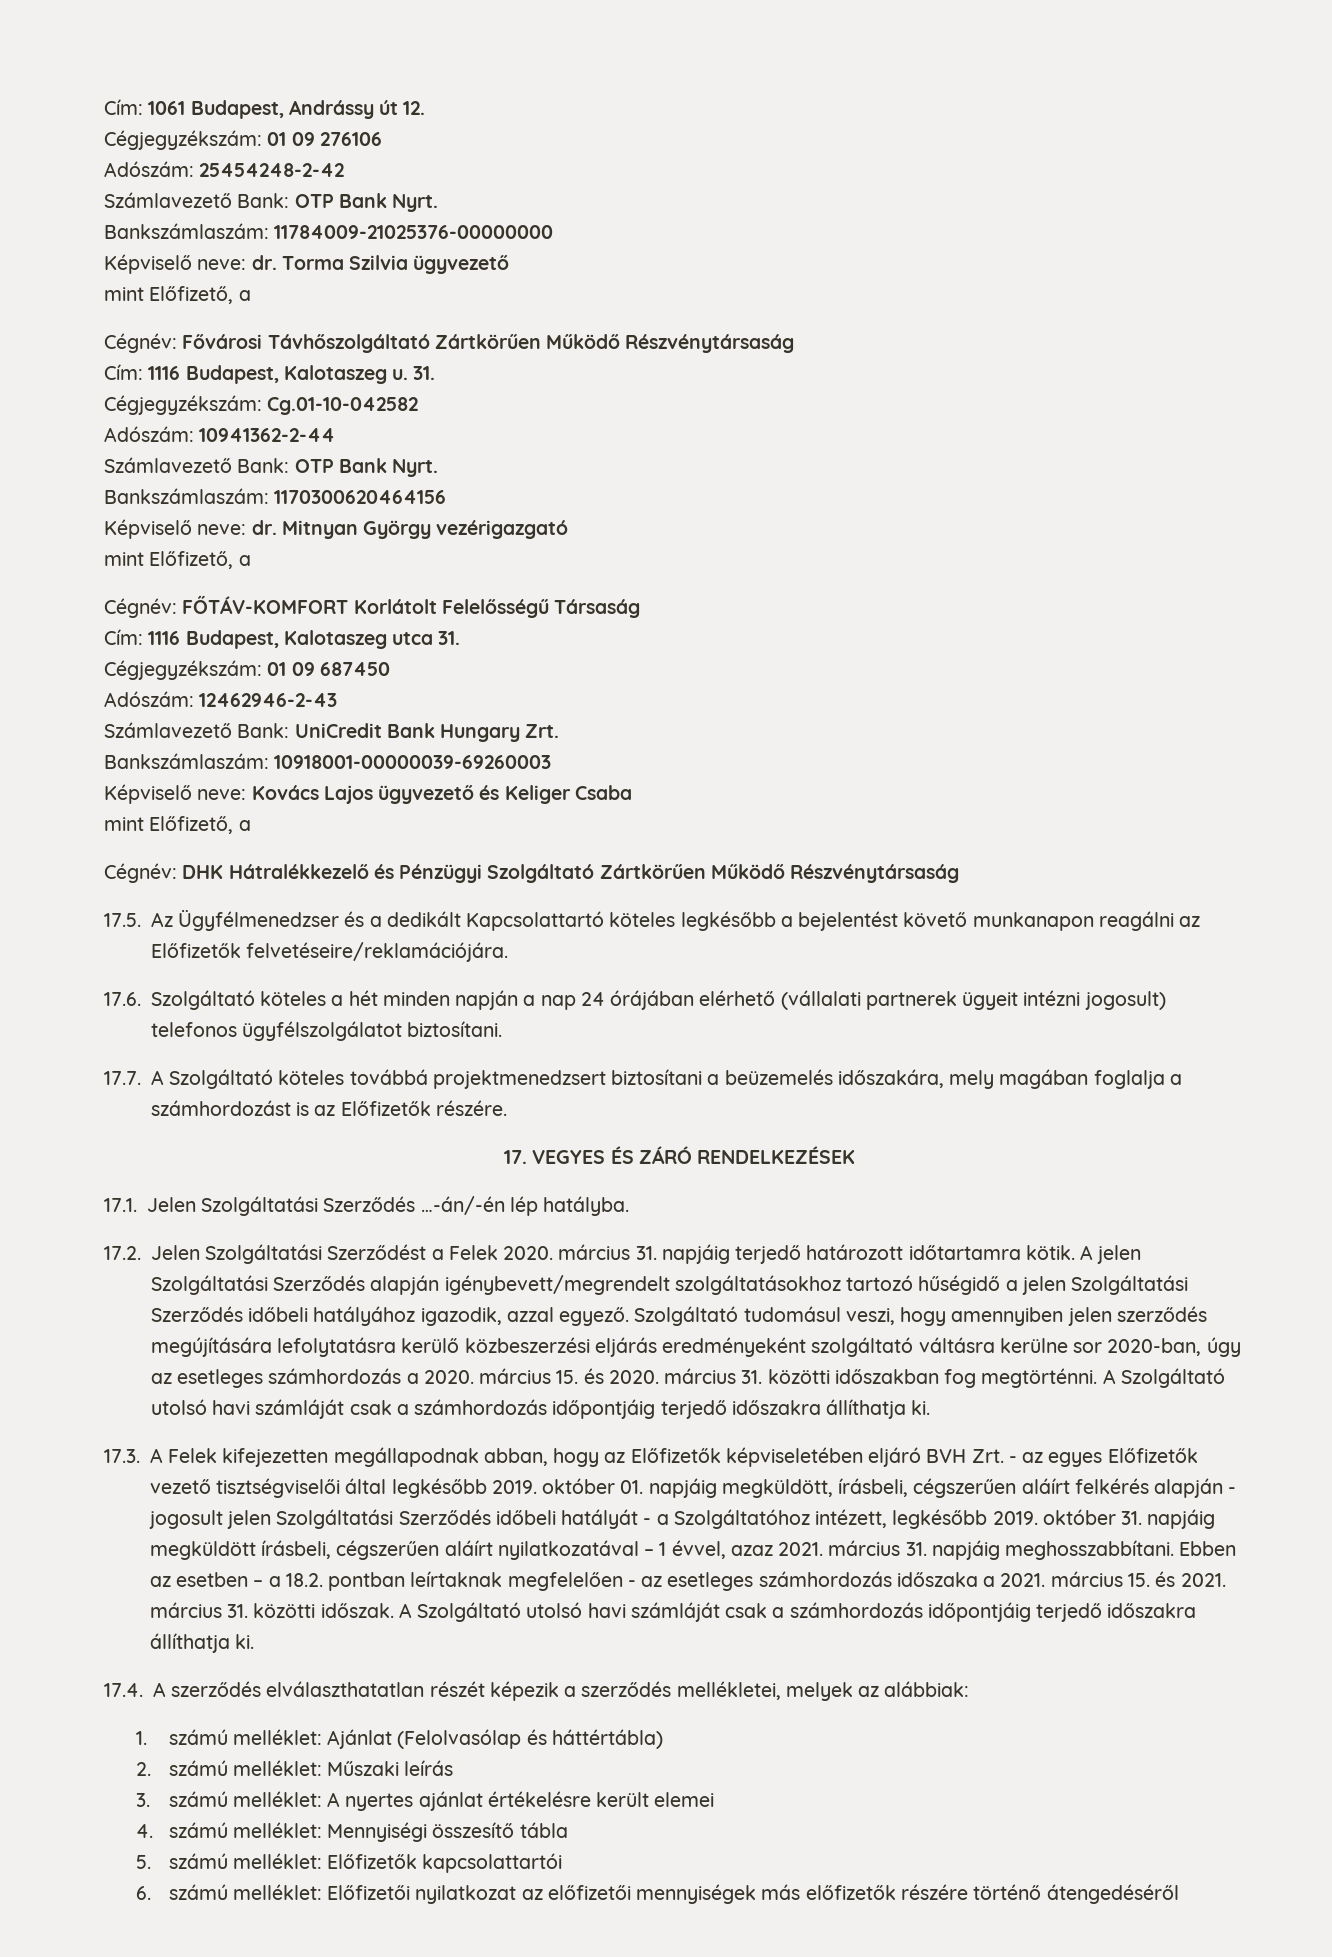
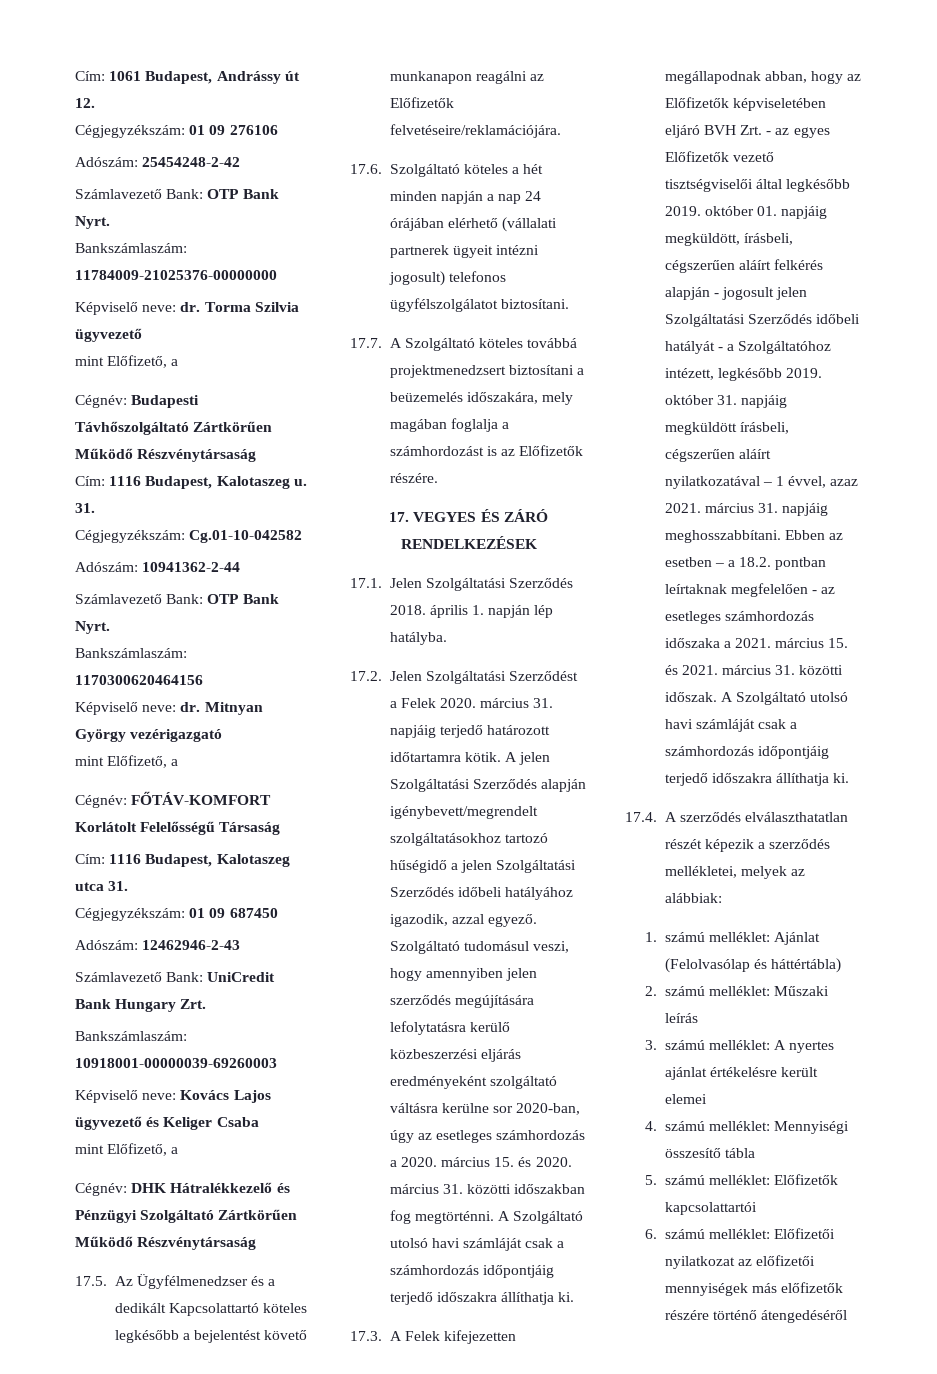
[182,334,263,349] Fővárosi -> [131,395,200,408] Budapesti
[420,1196,505,1215] …-án/-én -> [389,605,531,618] 2018. április 1. napján

